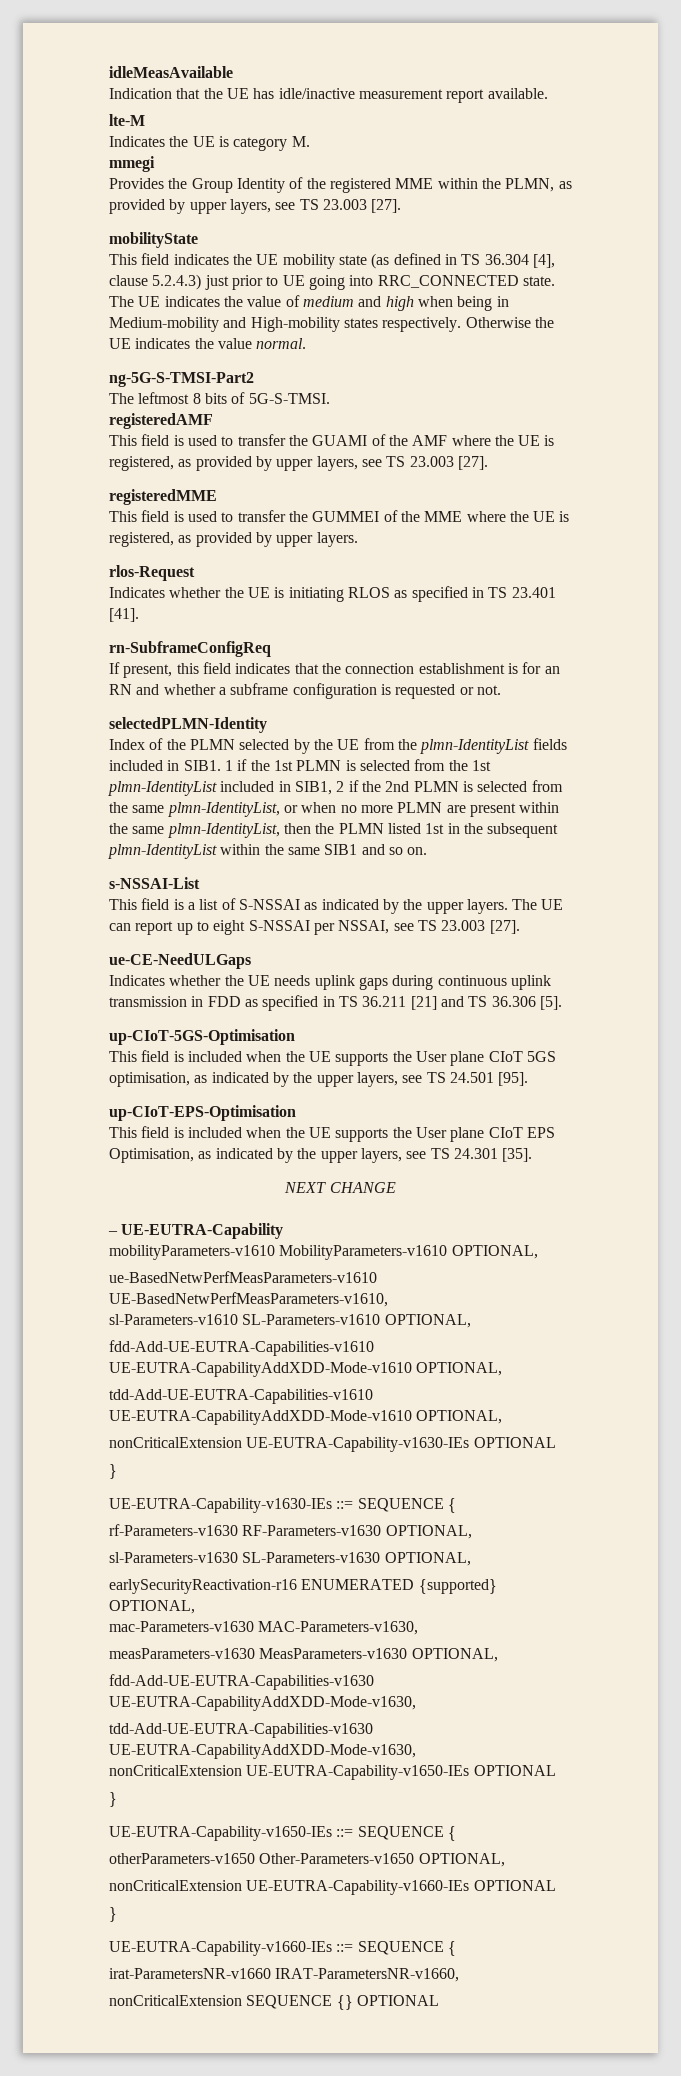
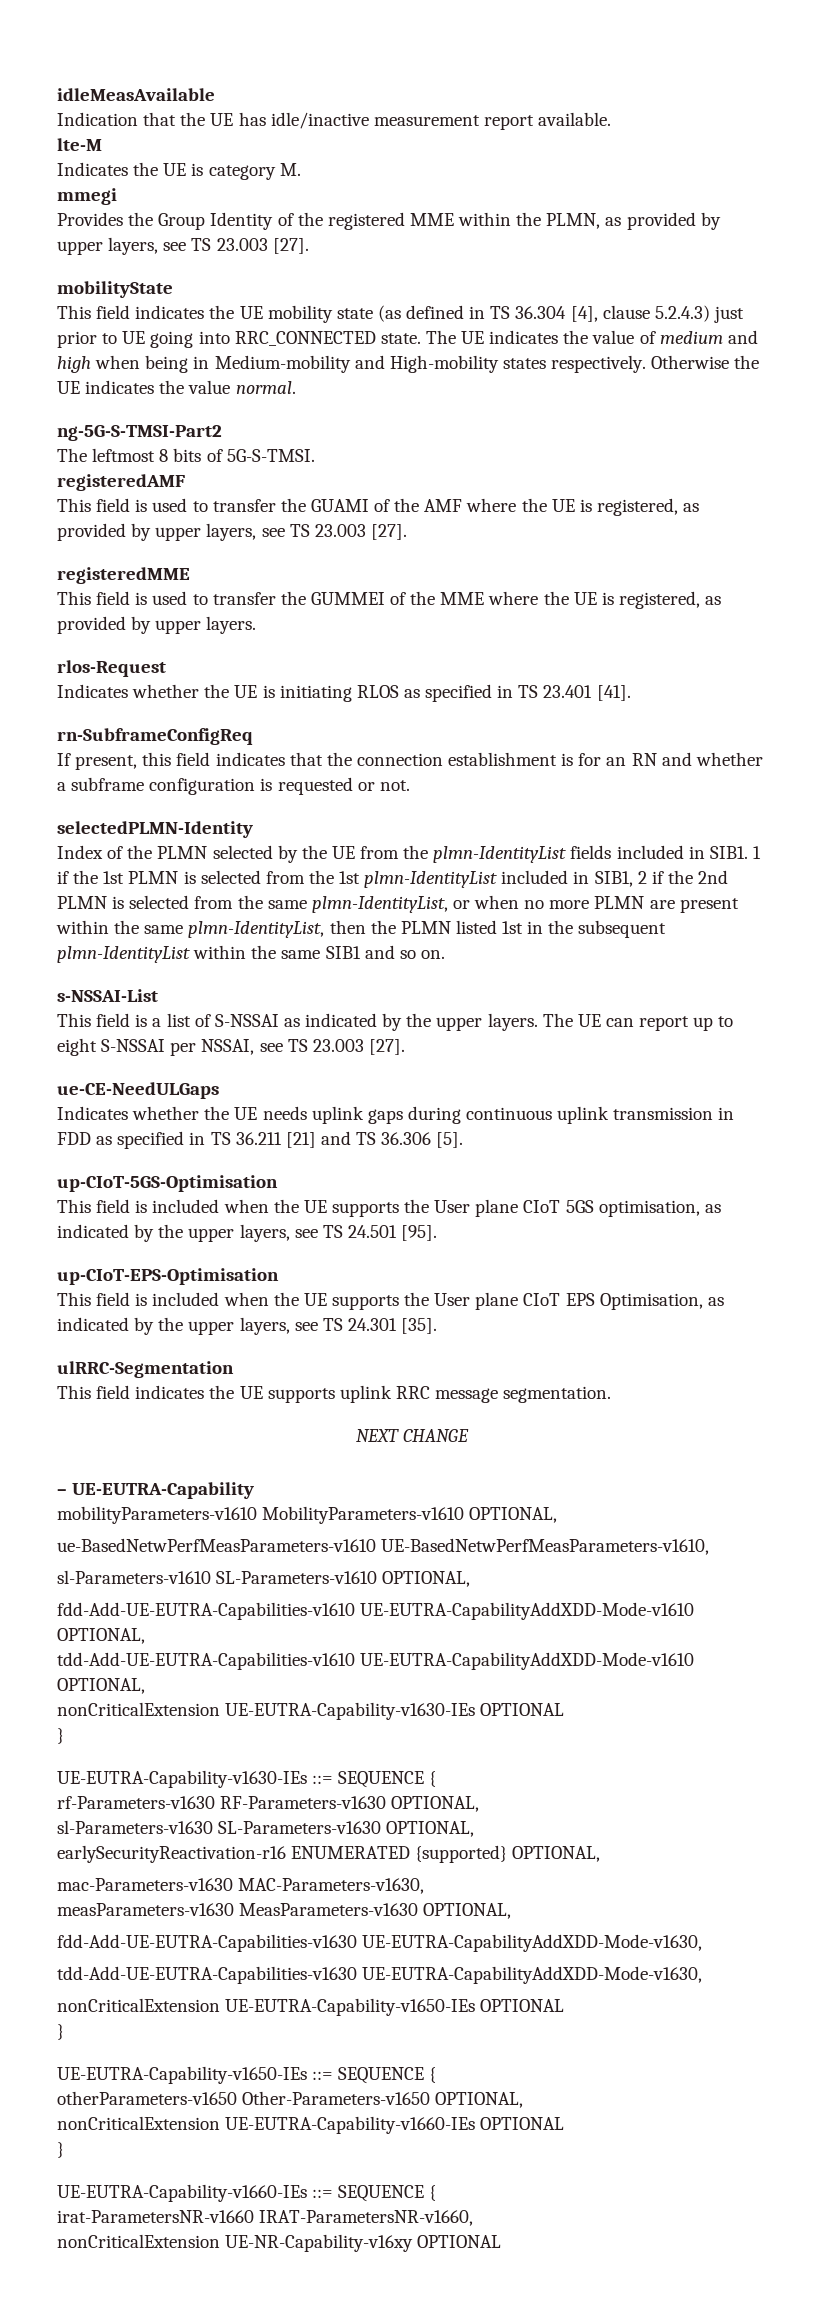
(533, 1155) none -> [57,1361,234,1378] [57,1385,612,1403] // ulRRC-Segmentation // This field indicates the UE supports uplink RRC message segmentation.
[246,1995,353,2010] SEQUENCE {} -> [225,2234,414,2252] UE-NR-Capability-v16xy

